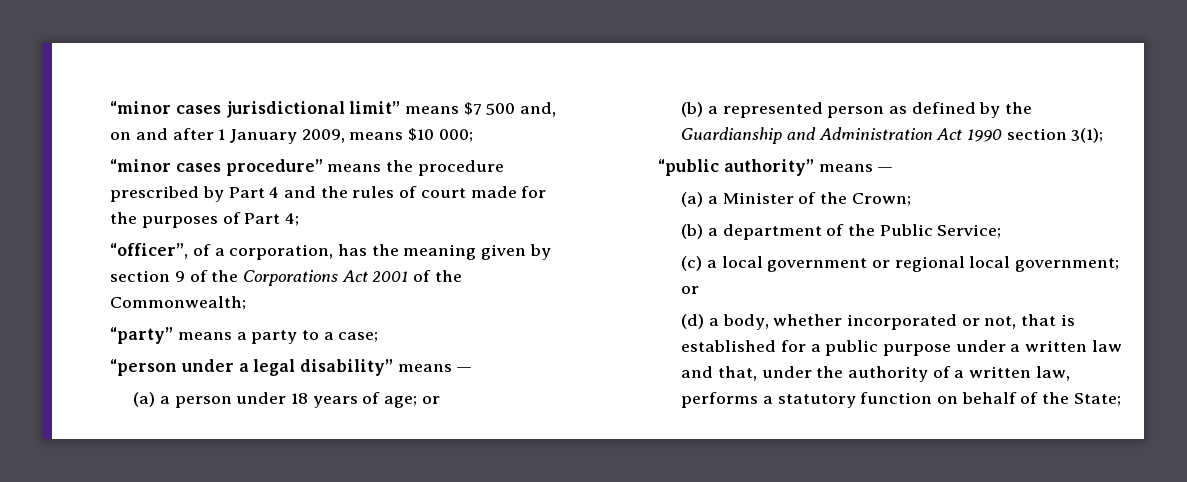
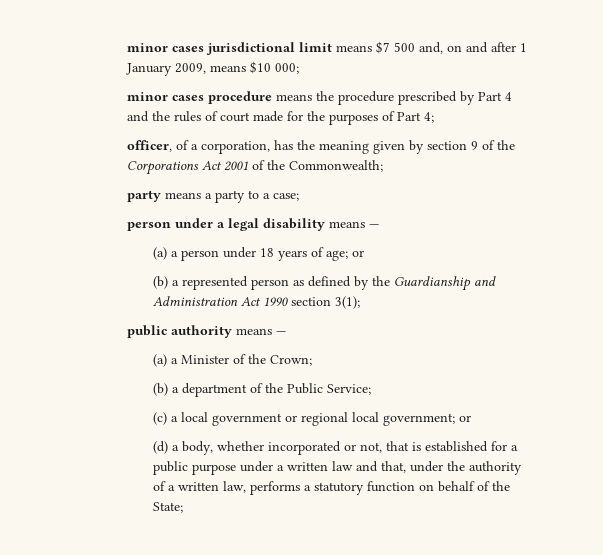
[110,101,172,114] “minor -> [126,43,168,52] minor
[349,101,401,114] limit” -> [298,42,332,52] limit
[110,159,323,176] “minor cases procedure” -> [126,91,272,104] minor cases procedure
[110,243,189,259] “officer”, -> [126,140,172,152] officer,
[110,327,174,344] “party” -> [126,190,161,202] party
[110,359,178,376] “person -> [126,222,171,231] person
[299,359,393,376] disability” -> [262,218,325,231] disability
[658,159,814,176] “public authority” -> [126,325,232,338] public authority

